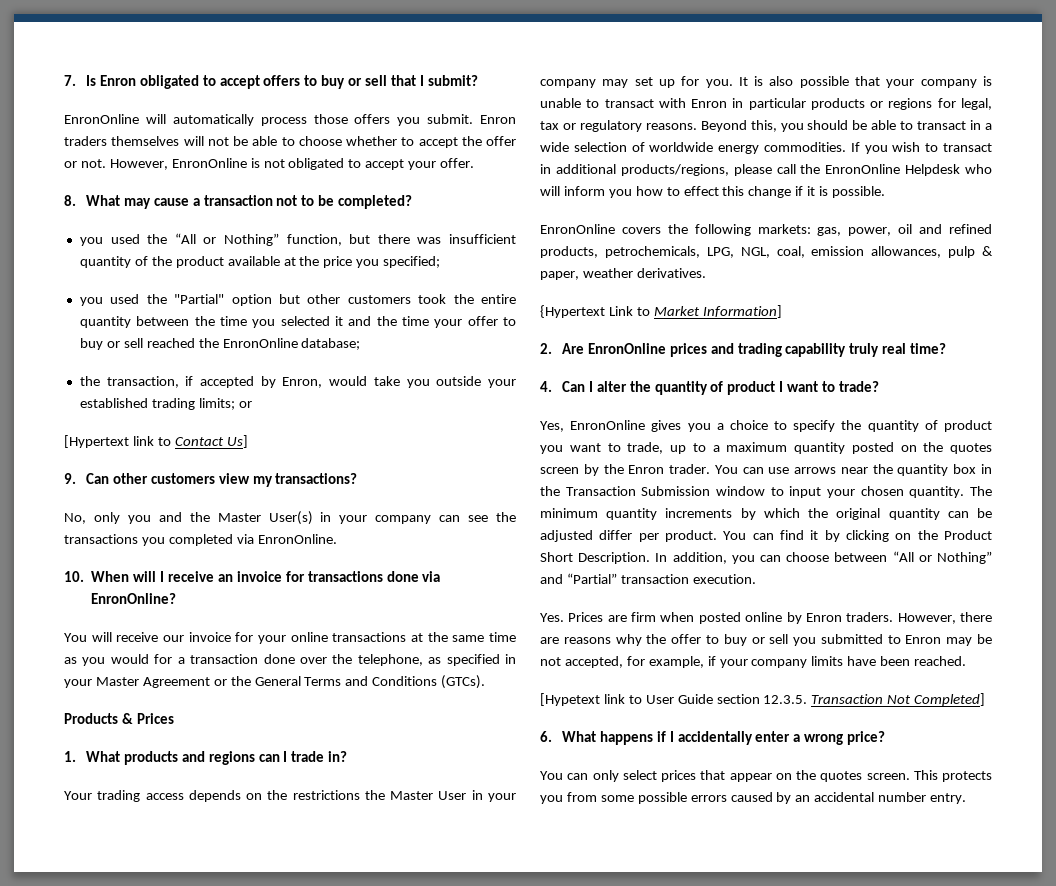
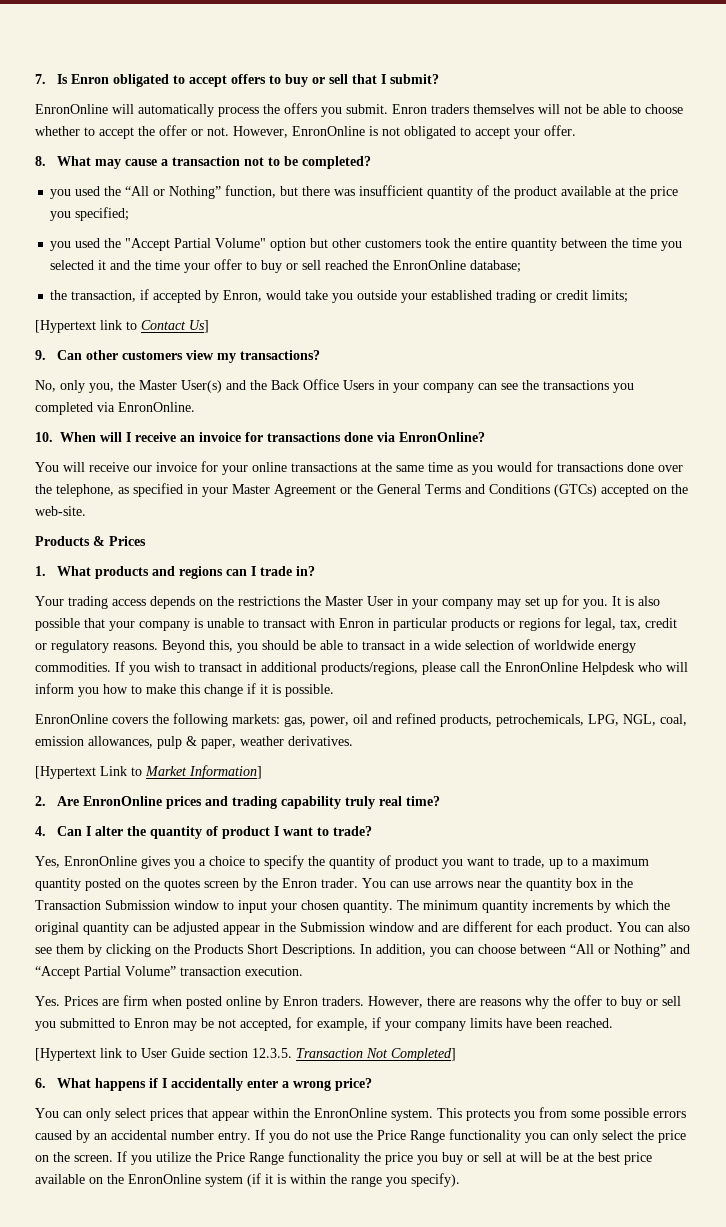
[313,114,348,124] those -> [263,104,280,114] the
[174,294,225,304] "Partial" -> [125,238,267,251] "Accept Partial Volume"
(195, 404) none -> [540,290,589,300] or credit
[238,401,252,408] or -> (629, 296) none
[127,512,182,524] you and -> [89,383,114,393] you,
(313, 518) none -> [226,379,374,390] and the Back Office Users
[177,654,259,664] a transaction -> [557,462,623,472] transactions
[441,675,486,689] (GTCs). -> [554,484,688,497] [35,506,86,516] (GTCs) accepted on the web-site.
[540,121,559,130] tax -> [620,618,677,630] tax, credit
[683,186,719,196] effect -> [146,684,176,694] make
[540,305,605,318] {Hypertext -> [35,766,96,779] [Hypertext
[599,530,819,542] differ per product. You can find it -> [223,921,690,935] [35,944,84,954] appear in the Submission window and are different for each product. You can also see them
[943,530,992,540] [540,552,651,564] Product Short Description. -> [194,944,356,957] Products Short Descriptions.
[566,573,617,584] “Partial” -> [35,966,176,979] “Accept Partial Volume”
[540,693,600,706] [Hypetext -> [35,1048,96,1061] [Hypertext
[775,770,910,782] on the quotes screen. -> [253,1108,433,1121] within the EnronOnline system.
(967, 798) none -> [255,1129,686,1143] [35,1151,652,1165] [35,1173,460,1187] If you do not use the Price Range functionality you can only select the price on the screen. If you utilize the Price Range functionality the price you buy or sell at will be at the best price available on the EnronOnline system (if it is within the range you specify).

